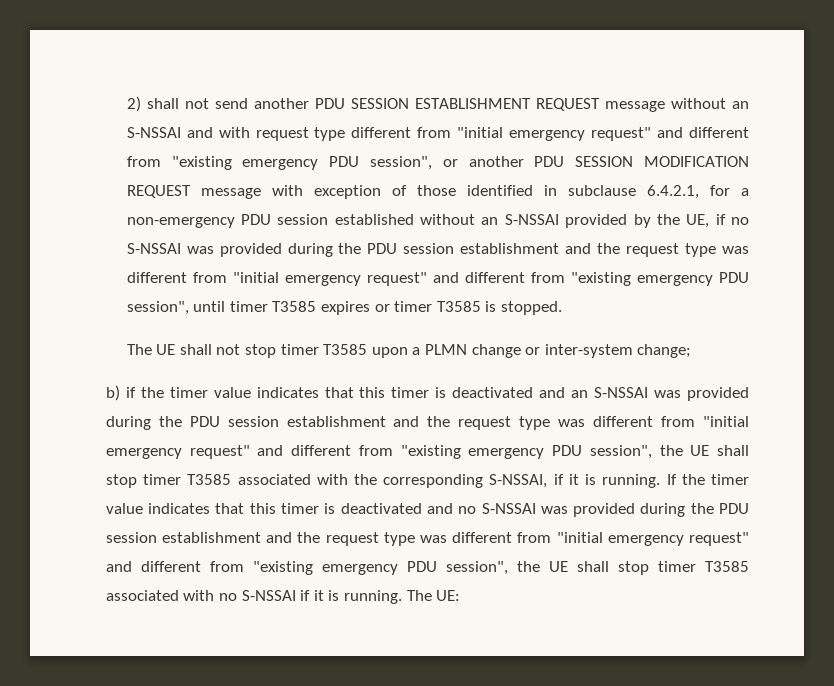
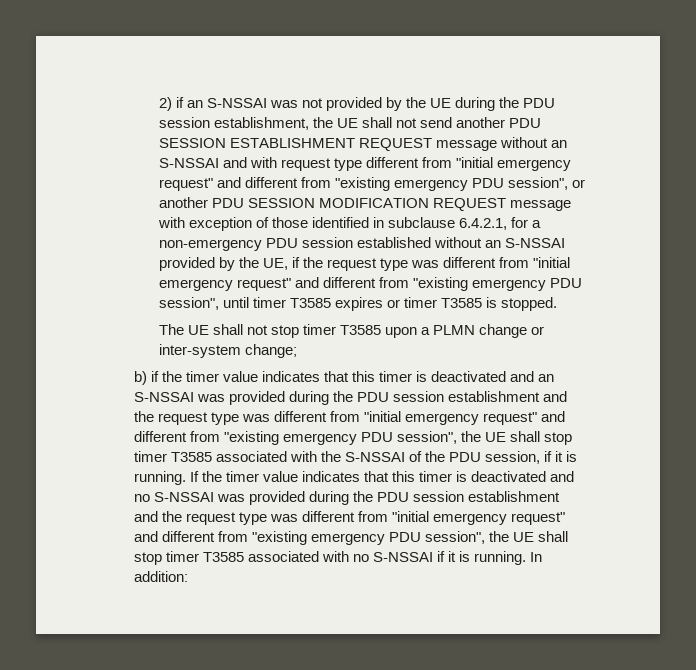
(141, 104) none -> [175,97,556,111] [158,117,358,130] if an S-NSSAI was not provided by the UE during the PDU session establishment, the UE
[731,217,750,225] [126,243,592,257] no S-NSSAI was provided during the PDU session establishment and -> (300, 262) none
[383,474,548,488] corresponding S-NSSAI, -> [345,451,541,464] S-NSSAI of the PDU session,
[406,590,461,601] The UE: -> [530,552,543,562] [133,571,188,582] In addition:

